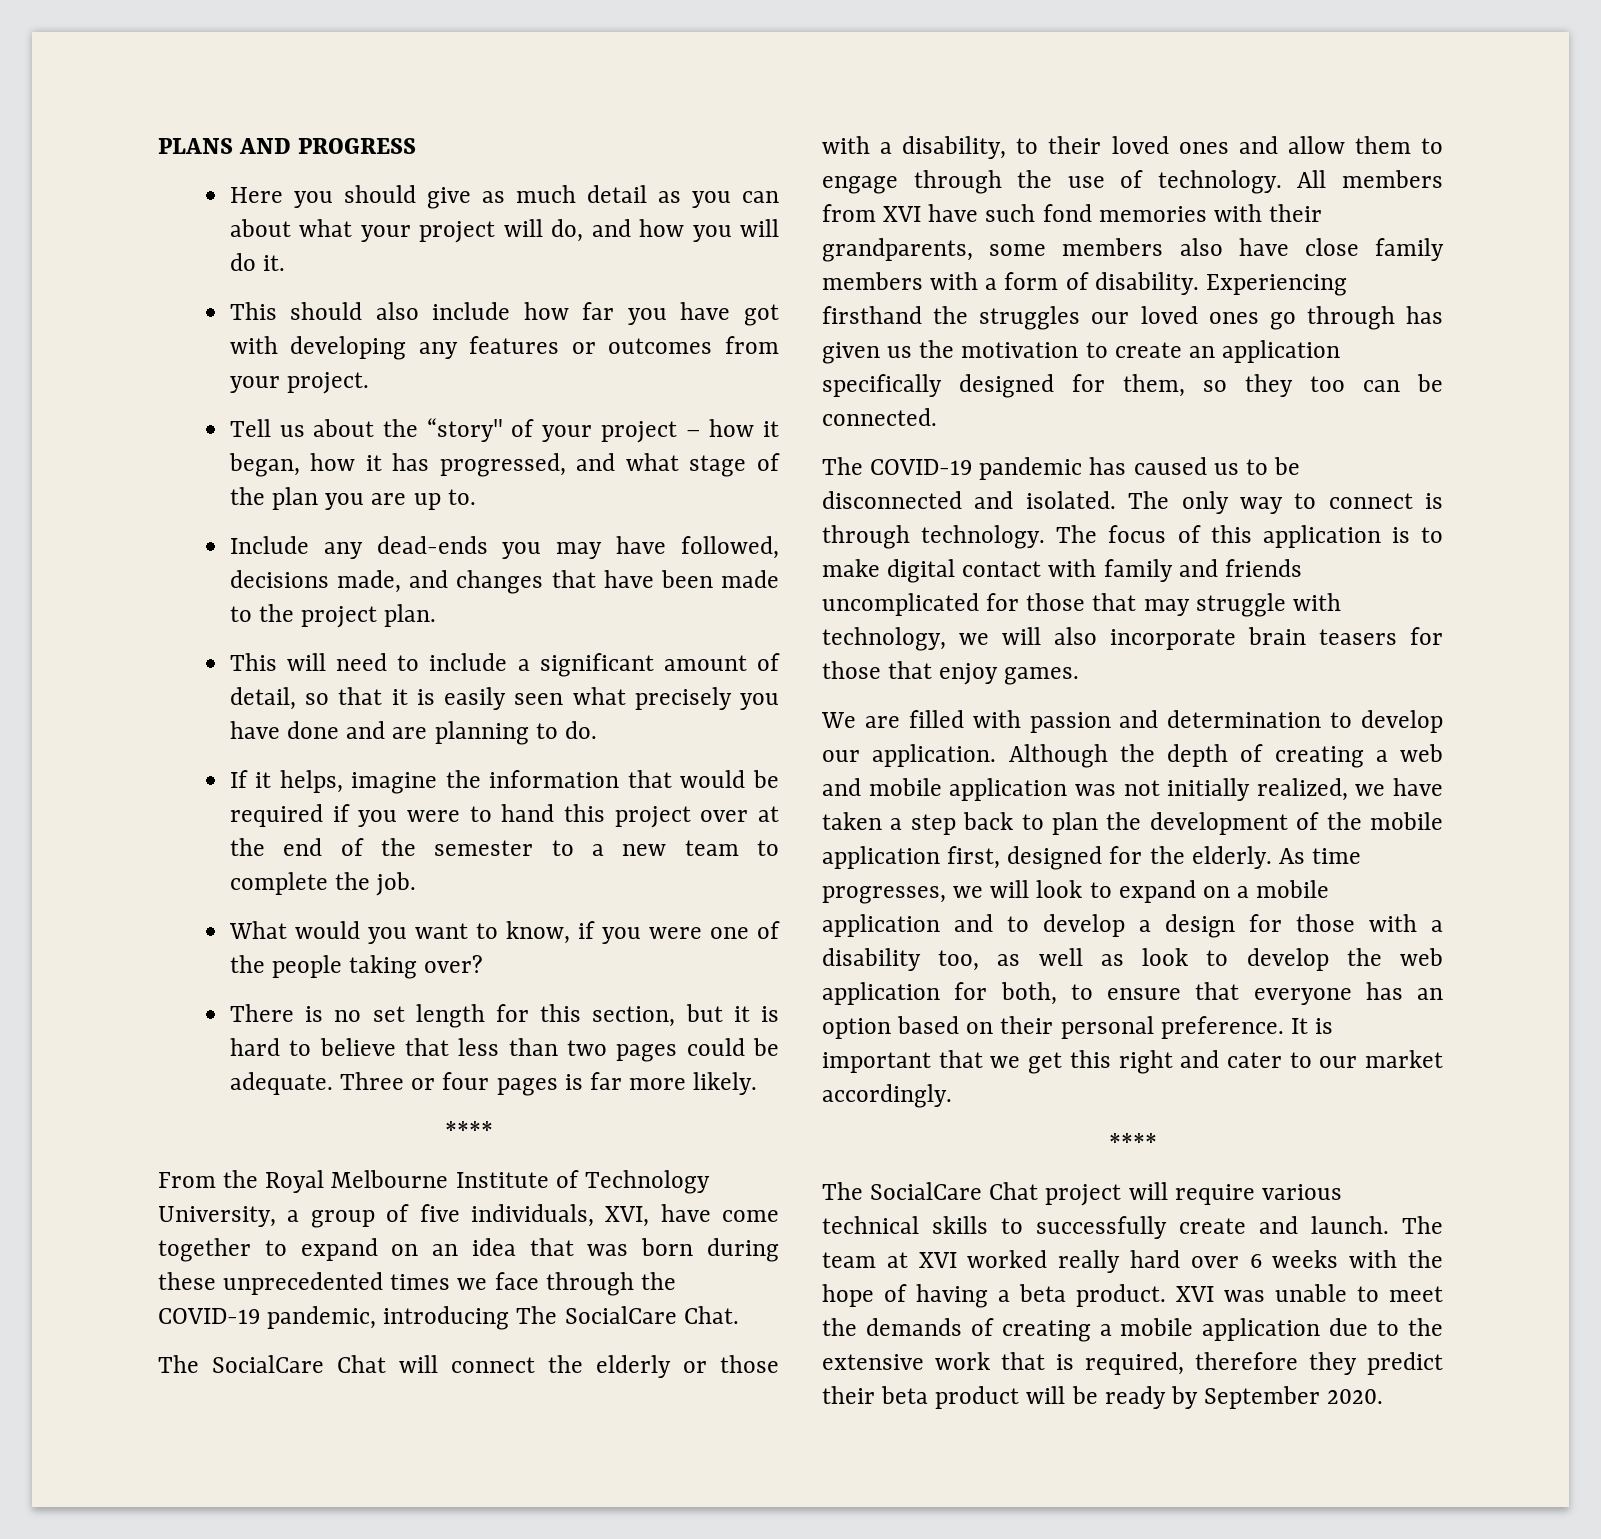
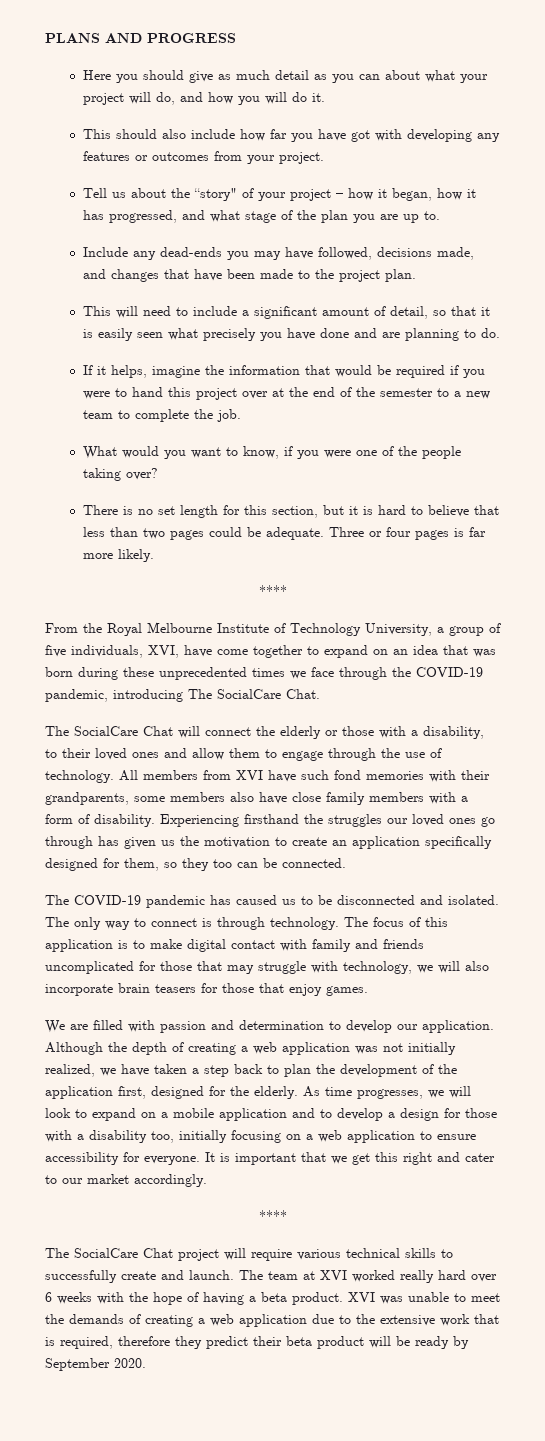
[822,778,942,796] and mobile -> (277, 1048) none
[1370,812,1443,830] mobile -> (457, 1069) none
[997,948,1443,971] [822,982,1443,1005] [822,1016,1284,1039] as well as look to develop the web application for both, to ensure that everyone has an option based on their personal preference. -> [179,1130,476,1143] [45,1152,200,1165] initially focusing on a web application to ensure accessibility for everyone.
[1120,1318,1194,1336] mobile -> [210,1314,234,1326] web

